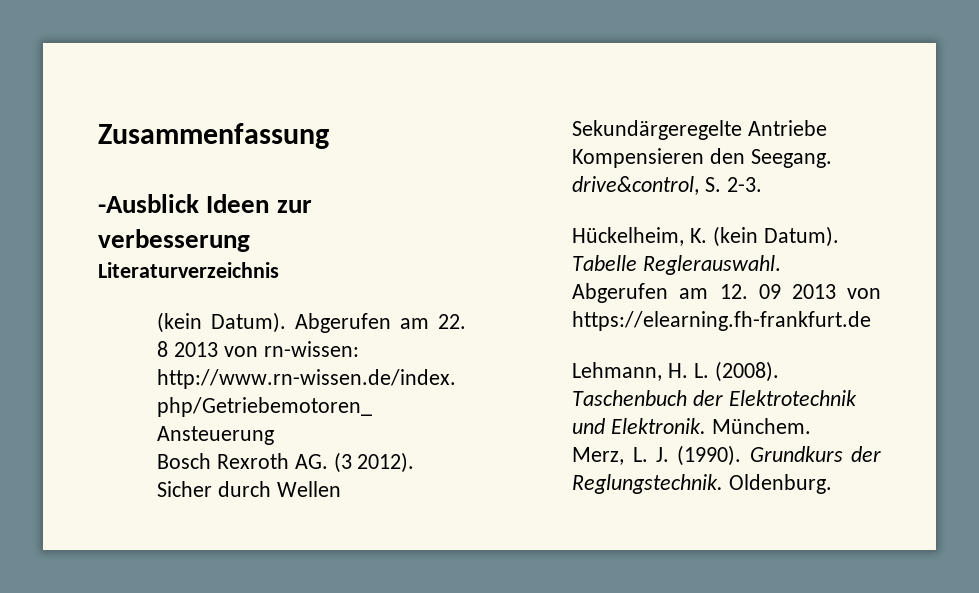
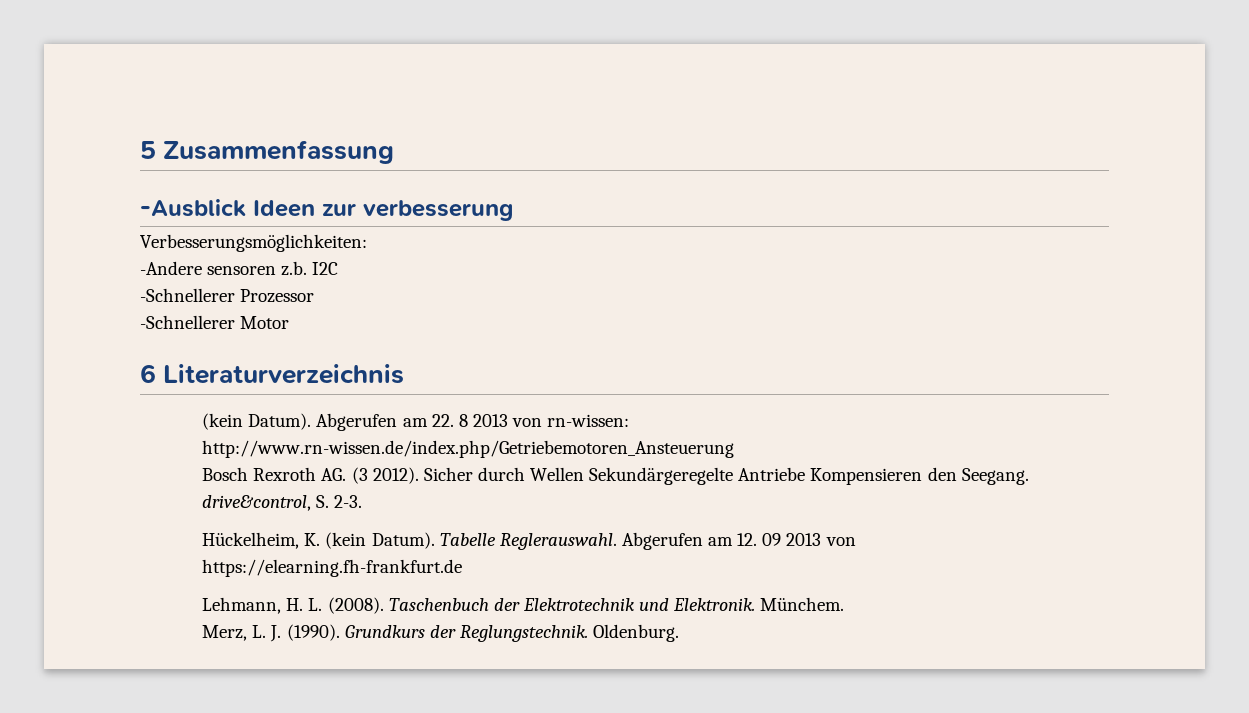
(98, 136) none -> [140,141,156,159] 5
(250, 240) none -> [140,234,367,252] [140,261,339,276] [140,288,315,303] [140,315,290,329] [140,364,156,383] Verbesserungsmöglichkeiten: // -Andere sensoren z.b. I2C // -Schnellerer Prozessor // -Schnellerer Motor // 6

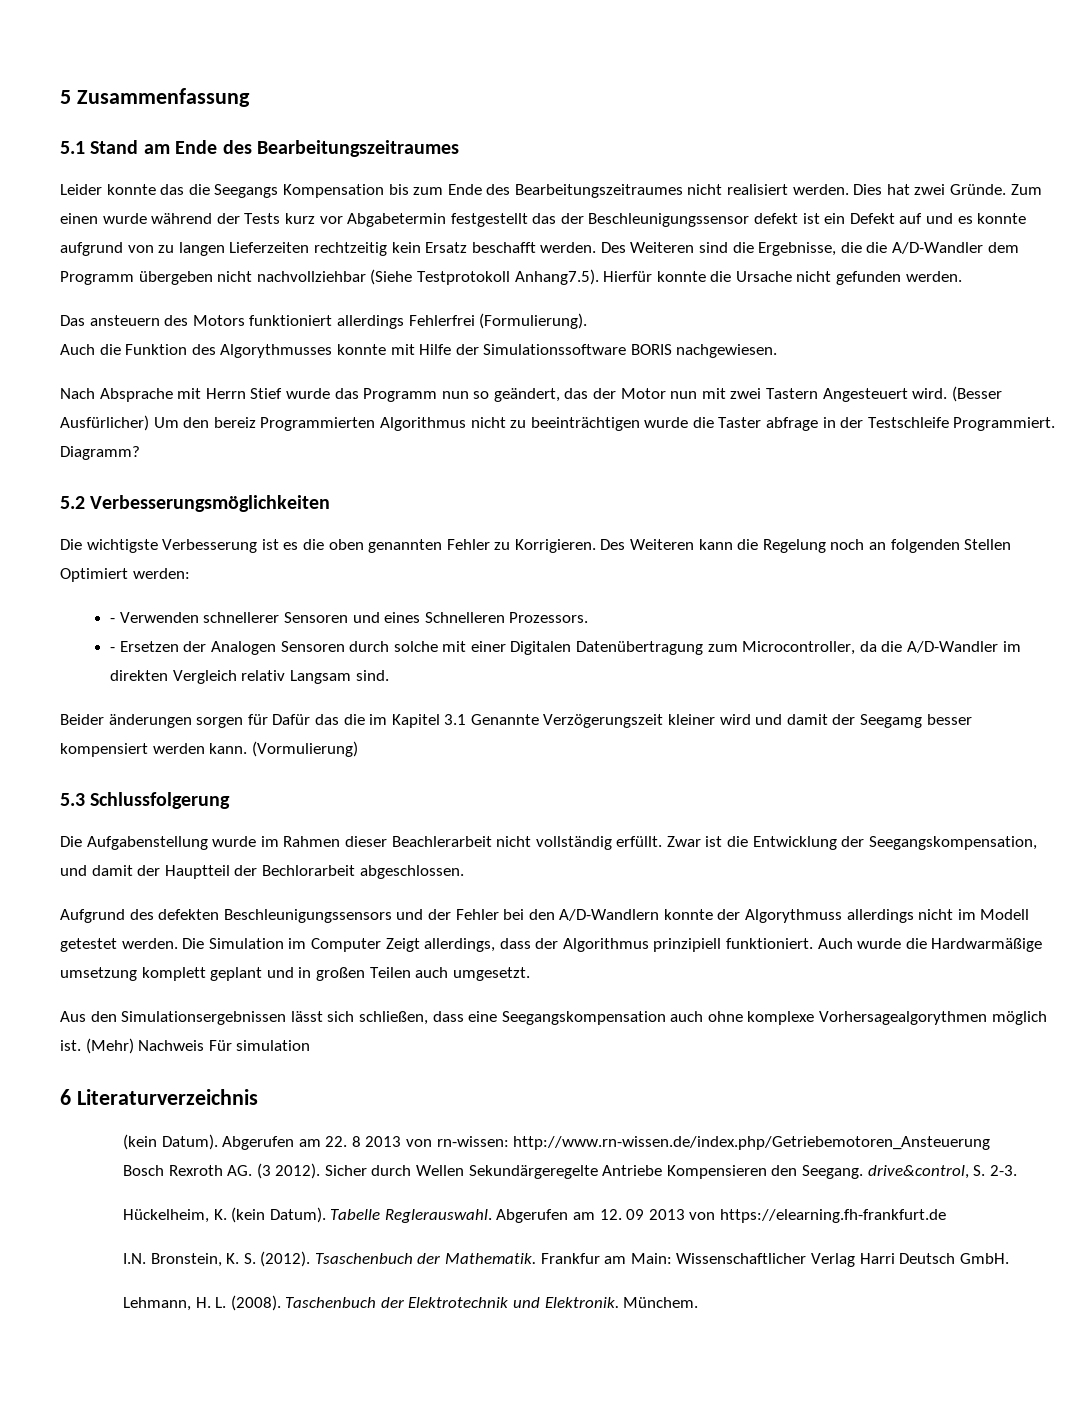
[140,199,513,221] [140,234,367,252] [140,261,339,276] [140,288,315,303] [140,315,290,329] -Ausblick Ideen zur verbesserung // Verbesserungsmöglichkeiten: // -Andere sensoren z.b. I2C // -Schnellerer Prozessor // -Schnellerer Motor -> [60,140,459,157] [60,184,1042,198] [60,213,1027,227] [60,242,1019,256] [60,269,962,285] [60,313,588,329] [60,344,778,358] [60,386,1002,402] [60,415,1056,431] [60,446,140,460] [60,495,331,512] [60,539,1012,553] [60,568,190,582] [110,612,589,623] [110,641,1021,655] [110,670,389,684] [60,714,972,728] [60,741,358,757] [60,792,231,809] [60,836,1037,850] [60,865,464,879] [60,909,1030,923] [60,938,1043,952] [60,967,530,981] [60,1011,1047,1025] [60,1038,311,1054] 5.1 Stand am Ende des Bearbeitungszeitraumes // Leider konnte das die Seegangs Kompensation bis zum Ende des Bearbeitungszeitraumes nicht realisiert werden. Dies hat zwei Gründe. Zum einen wurde während der Tests kurz vor Abgabetermin festgestellt das der Beschleunigungssensor defekt ist ein Defekt auf und es konnte aufgrund von zu langen Lieferzeiten rechtzeitig kein Ersatz beschafft werden. Des Weiteren sind die Ergebnisse, die die A/D-Wandler dem Programm übergeben nicht nachvollziehbar (Siehe Testprotokoll Anhang7.5). Hierfür konnte die Ursache nicht gefunden werden. // Das ansteuern des Motors funktioniert allerdings Fehlerfrei (Formulierung). // Auch die Funktion des Algorythmusses konnte mit Hilfe der Simulationssoftware BORIS nachgewiesen. // Nach Absprache mit Herrn Stief wurde das Programm nun so geändert, das der Motor nun mit zwei Tastern Angesteuert wird. (Besser Ausfürlicher) Um den bereiz Programmierten Algorithmus nicht zu beeinträchtigen wurde die Taster abfrage in der Testschleife Programmiert. Diagramm? // 5.2 Verbesserungsmöglichkeiten // Die wichtigste Verbesserung ist es die oben genannten Fehler zu Korrigieren. Des Weiteren kann die Regelung noch an folgenden Stellen Optimiert werden: // - Verwenden schnellerer Sensoren und eines Schnelleren Prozessors. // - Ersetzen der Analogen Sensoren durch solche mit einer Digitalen Datenübertragung zum Microcontroller, da die A/D-Wandler im direkten Vergleich relativ Langsam sind. // Beider änderungen sorgen für Dafür das die im Kapitel 3.1 Genannte Verzögerungszeit kleiner wird und damit der Seegamg besser kompensiert werden kann. (Vormulierung) // 5.3 Schlussfolgerung // Die Aufgabenstellung wurde im Rahmen dieser Beachlerarbeit nicht vollständig erfüllt. Zwar ist die Entwicklung der Seegangskompensation, und damit der Hauptteil der Bechlorarbeit abgeschlossen. // Aufgrund des defekten Beschleunigungssensors und der Fehler bei den A/D-Wandlern konnte der Algorythmuss allerdings nicht im Modell getestet werden. Die Simulation im Computer Zeigt allerdings, dass der Algorithmus prinzipiell funktioniert. Auch wurde die Hardwarmäßige umsetzung komplett geplant und in großen Teilen auch umgesetzt. // Aus den Simulationsergebnissen lässt sich schließen, dass eine Seegangskompensation auch ohne komplexe Vorhersagealgorythmen möglich ist. (Mehr) Nachweis Für simulation
(463, 568) none -> [122,1251,1009,1267] // I.N. Bronstein, K. S. (2012). Tsaschenbuch der Mathematik. Frankfur am Main: Wissenschaftlicher Verlag Harri Deutsch GmbH.
[202,624,680,642] // Merz, L. J. (1990). Grundkurs der Reglungstechnik. Oldenburg. -> (699, 1302) none

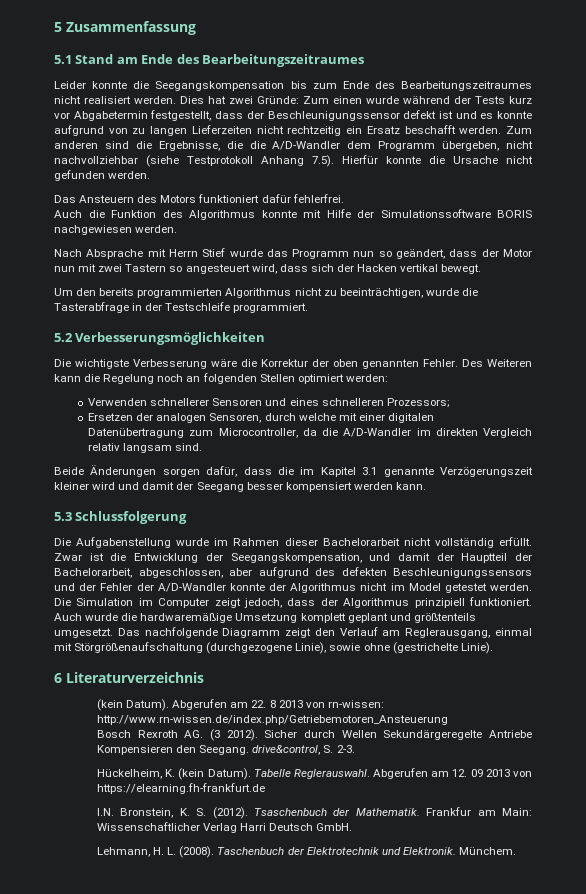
[160,184,384,198] das die Seegangs Kompensation -> [133,81,285,91] die Seegangskompensation
[950,184,1007,195] Gründe. -> [257,96,299,104] Gründe:
[450,213,557,227] festgestellt das -> [150,110,244,121] festgestellt, dass
[824,213,923,224] ein Defekt auf -> (453, 115) none
[313,242,421,256] rechtzeitig kein -> [256,126,363,136] nicht rechtzeitig ein
[600,242,695,253] Des Weiteren -> [506,126,532,134] [54,141,98,149] Zum anderen
[138,271,213,285] übergeben -> [442,141,500,151] übergeben,
[370,269,599,285] (Siehe Testprotokoll Anhang7.5). -> [146,155,334,167] (siehe Testprotokoll Anhang 7.5).
[89,315,160,326] ansteuern -> [79,195,135,203] Ansteuern
[336,313,588,329] allerdings Fehlerfrei (Formulierung). -> [261,194,344,203] dafür fehlerfrei.
[220,344,333,358] Algorythmusses -> [189,210,255,220] Algorithmus
[676,344,778,358] nachgewiesen. -> [54,225,178,235] nachgewiesen werden.
[564,388,589,399] das -> [449,249,478,257] dass
[822,386,1002,402] [60,415,376,431] Angesteuert wird. (Besser Ausfürlicher) Um den bereiz Programmierten -> [169,264,482,274] [54,288,223,298] so angesteuert wird, dass sich der Hacken vertikal bewegt. // Um den bereits programmierten
[530,417,819,431] beeinträchtigen wurde die Taster abfrage -> [339,288,478,298] [54,302,129,313] beeinträchtigen, wurde die Tasterabfrage
[953,417,1056,431] [60,446,140,460] Programmiert. Diagramm? -> [233,303,309,313] programmiert.
[261,539,596,553] ist es die oben genannten Fehler zu Korrigieren. -> [211,359,458,369] wäre die Korrektur der oben genannten Fehler.
[60,568,128,582] Optimiert -> [297,374,344,384] optimiert
[110,618,116,623] - -> (388, 378) none
[424,612,589,623] [110,641,438,655] Schnelleren Prozessors. // - Ersetzen der Analogen Sensoren durch solche -> [321,398,450,408] [88,413,336,423] schnelleren Prozessors; // Ersetzen der analogen Sensoren, durch welche
[510,641,572,655] Digitalen -> [387,413,434,423] digitalen
[289,670,351,684] Langsam -> [123,443,173,453] langsam
[60,714,339,728] Beider änderungen sorgen für Dafür das -> [54,465,272,477] Beide Änderungen sorgen dafür, dass
[470,714,539,725] Genannte -> [383,467,434,477] genannte
[860,714,923,728] Seegamg -> [196,482,244,492] Seegang
[251,741,358,757] (Vormulierung) -> (426, 486) none
[391,836,492,847] Beachlerarbeit -> [322,538,400,546] Bachelorarbeit
[261,865,464,879] [60,909,125,923] Bechlorarbeit abgeschlossen. // Aufgrund -> [54,567,309,578] Bachelorarbeit, abgeschlossen, aber aufgrund
[503,909,914,923] bei den A/D-Wandlern konnte der Algorythmuss allerdings -> [136,583,357,593] der A/D-Wandler konnte der Algorithmus
[980,909,1030,920] Modell -> [408,583,441,591] Model
[385,938,496,952] Zeigt allerdings, -> [214,598,282,608] zeigt jedoch,
[931,938,1043,952] [60,967,137,981] Hardwarmäßige umsetzung -> [140,613,298,623] hardwaremäßige Umsetzung
[298,967,530,981] [60,1011,1047,1025] [60,1038,311,1054] in großen Teilen auch umgesetzt. // Aus den Simulationsergebnissen lässt sich schließen, dass eine Seegangskompensation auch ohne komplexe Vorhersagealgorythmen möglich ist. (Mehr) Nachweis Für simulation -> [413,613,476,623] [54,627,532,638] [54,642,493,654] größtenteils umgesetzt. Das nachfolgende Diagramm zeigt den Verlauf am Reglerausgang, einmal mit Störgrößenaufschaltung (durchgezogene Linie), sowie ohne (gestrichelte Linie).

